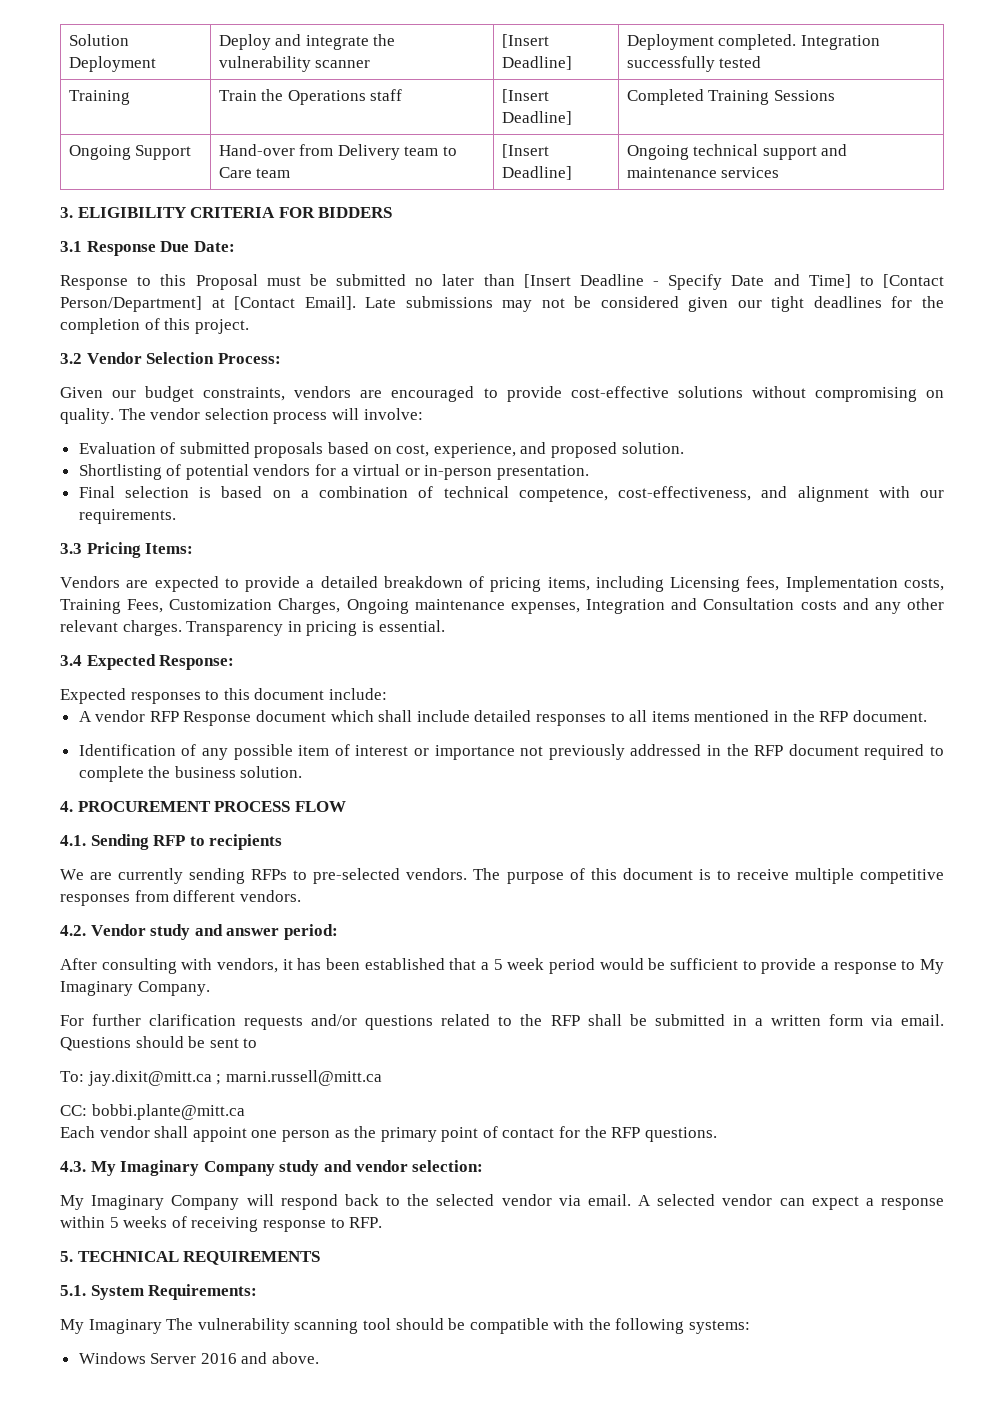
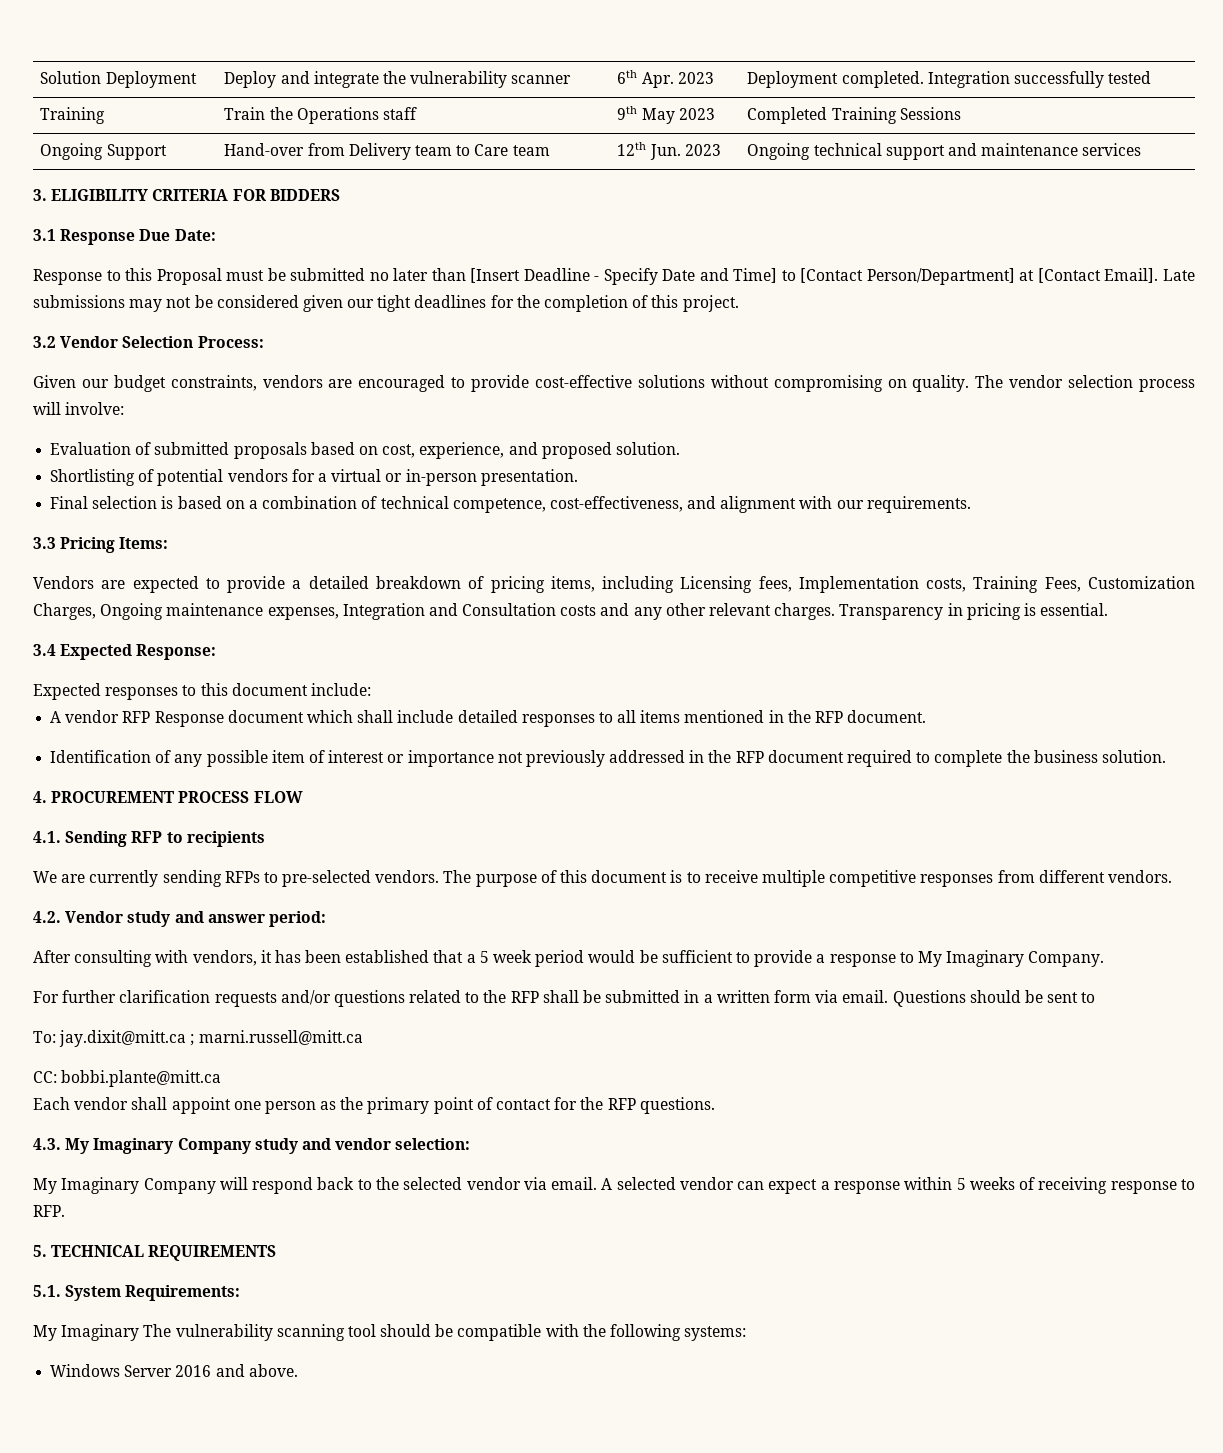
[501,34,549,48] [501,56,572,70] [Insert Deadline] -> [617,70,714,88] 6th Apr. 2023
[501,89,549,103] [501,111,572,125] [Insert Deadline] -> [617,106,715,124] 9th May 2023
[501,144,549,158] [501,166,572,180] [Insert Deadline] -> [617,142,721,160] 12th Jun. 2023

